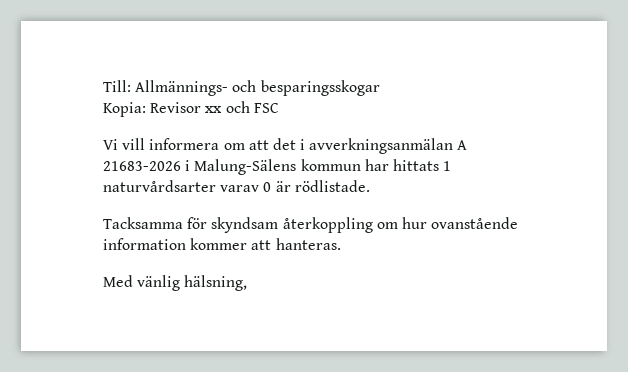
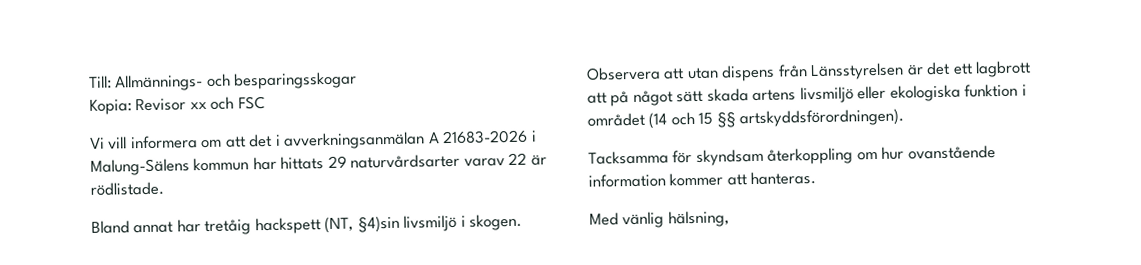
[443,161,452,171] 1 -> [327,155,347,168] 29
[263,182,272,192] 0 -> [508,152,528,166] 22
(370, 186) none -> [91,213,523,236] [586,60,1032,82] [587,83,1027,107] [587,108,905,129] // Bland annat har tretåig hackspett (NT, §4)sin livsmiljö i skogen. Observera att utan dispens från Länsstyrelsen är det ett lagbrott att på något sätt skada artens livsmiljö eller ekologiska funktion i området (14 och 15 §§ artskyddsförordningen).

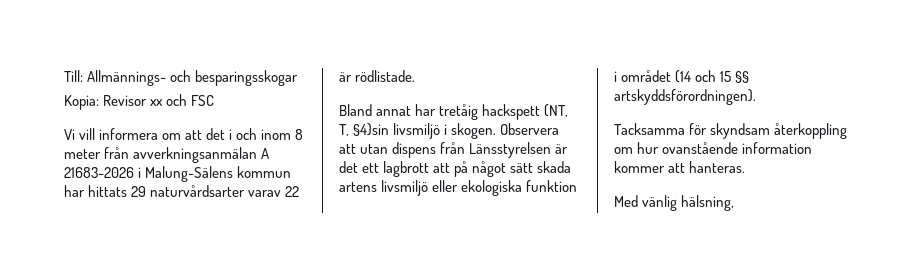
(281, 140) none -> [236,128,304,140] [64,147,130,159] och inom 8 meter från
(355, 225) none -> [339,124,349,136] T,

